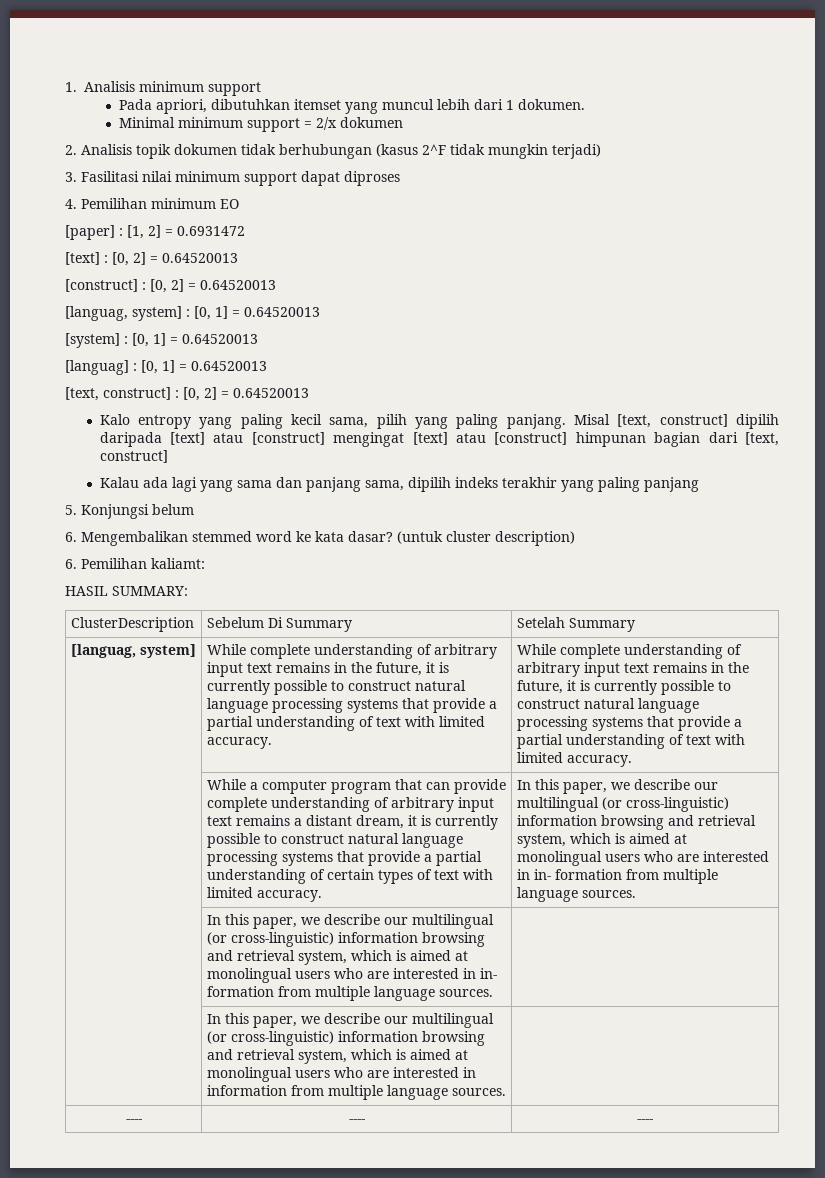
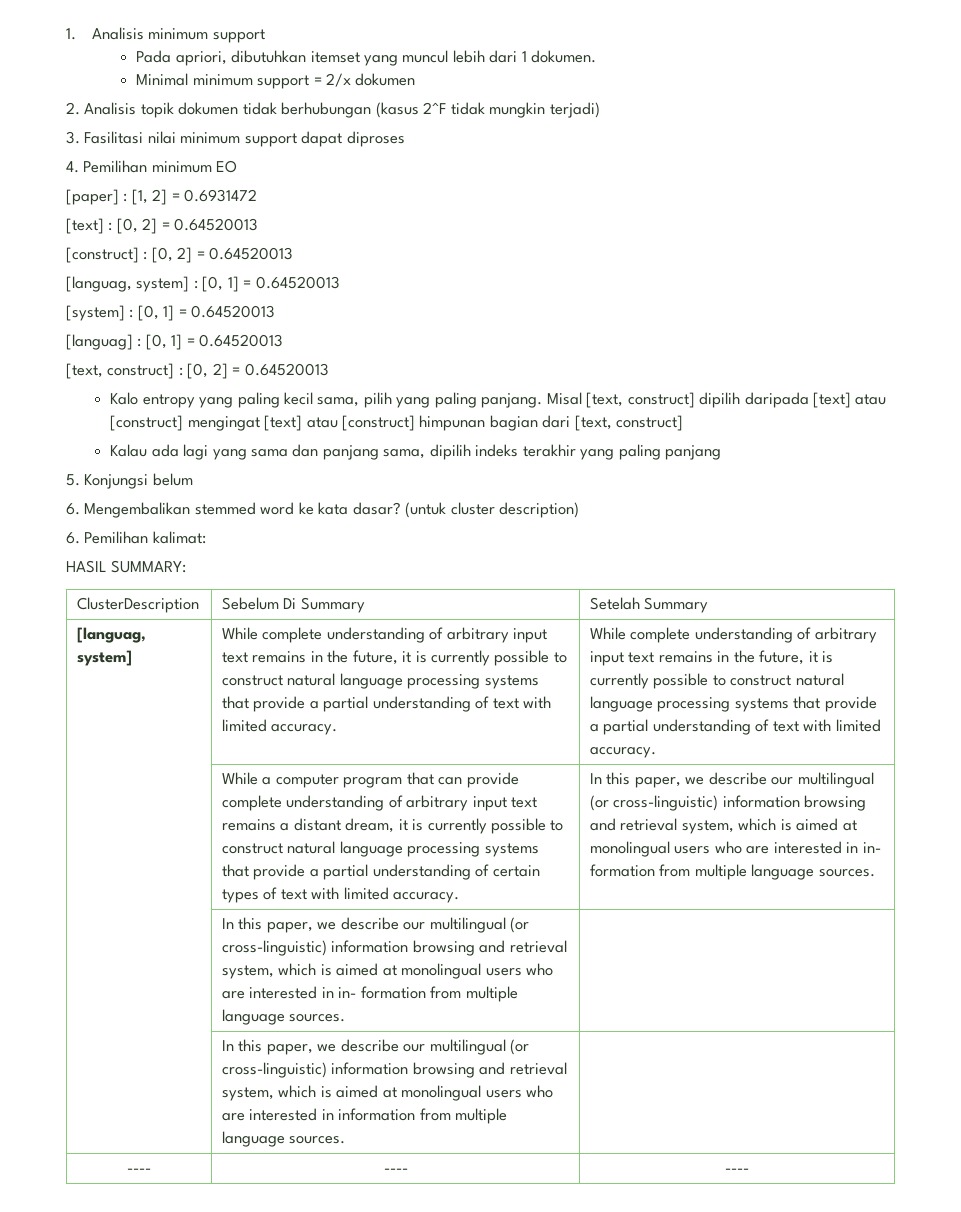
[151,558,205,569] kaliamt: -> [152,531,206,544] kalimat:

